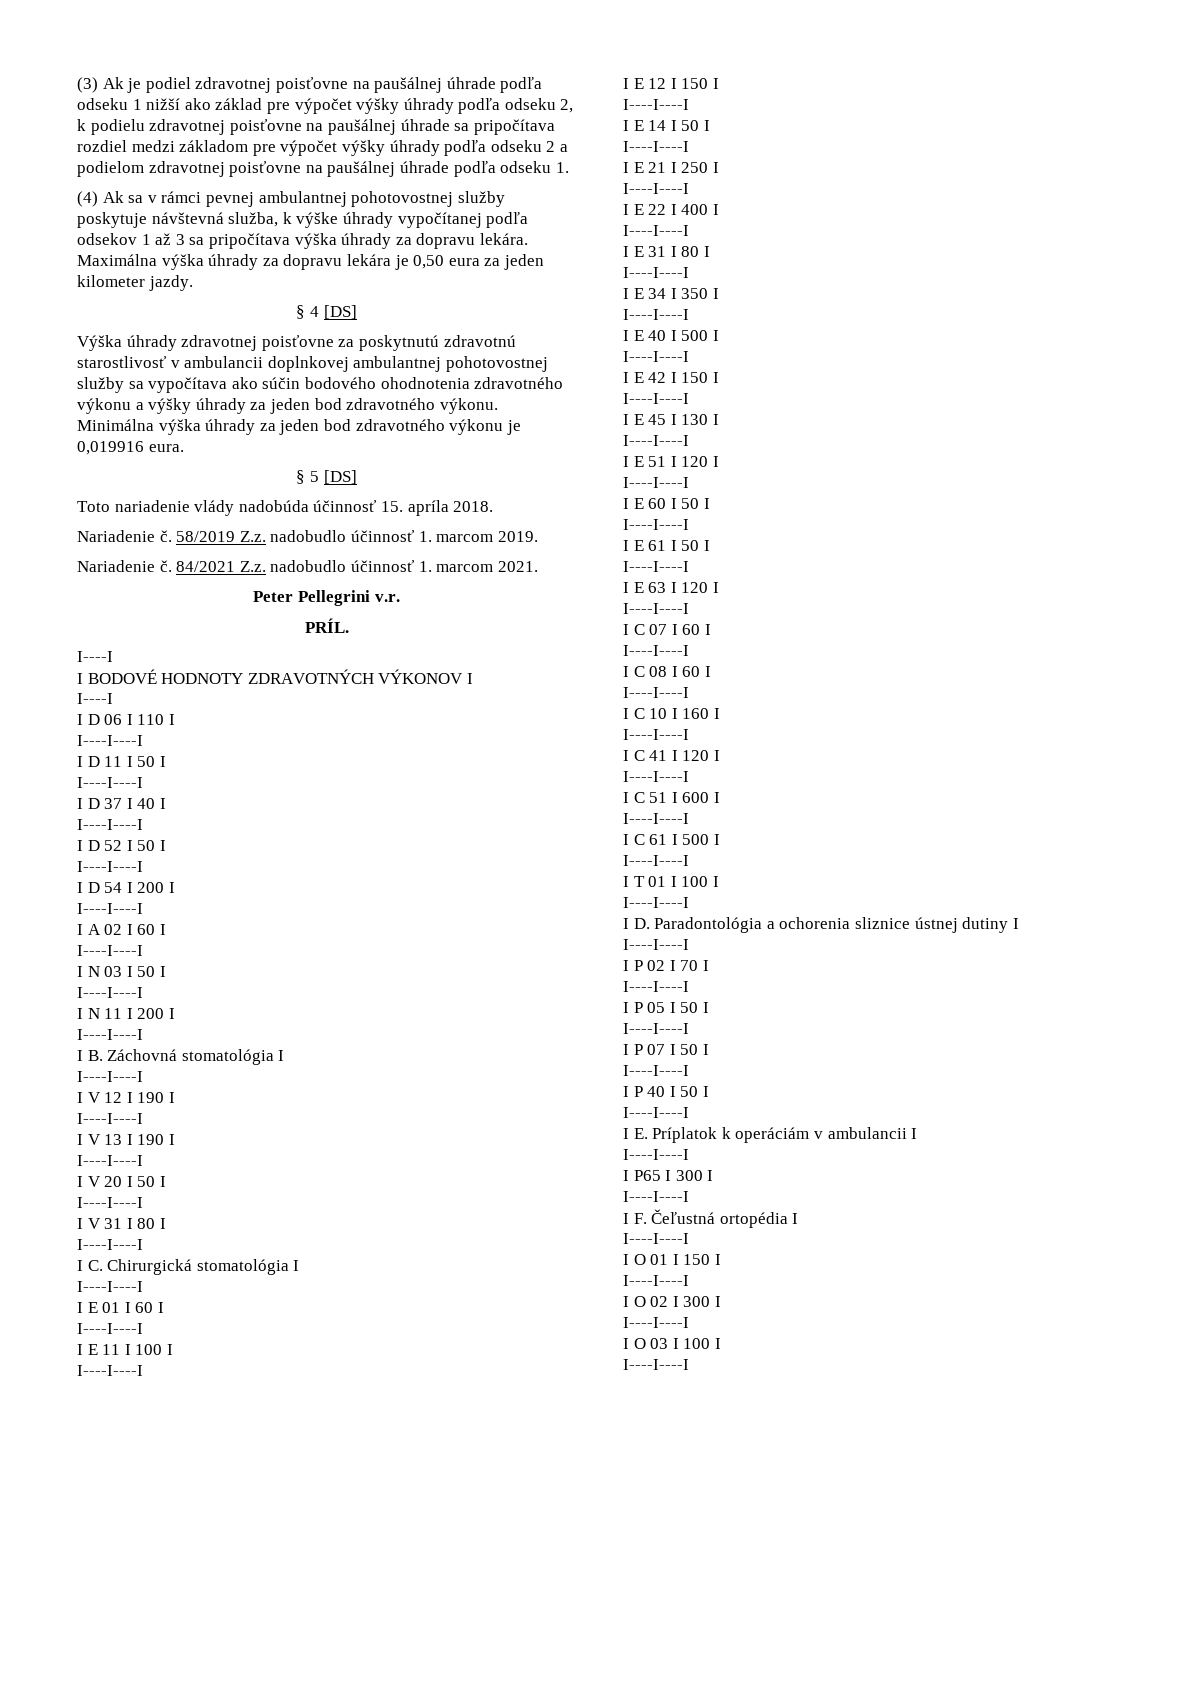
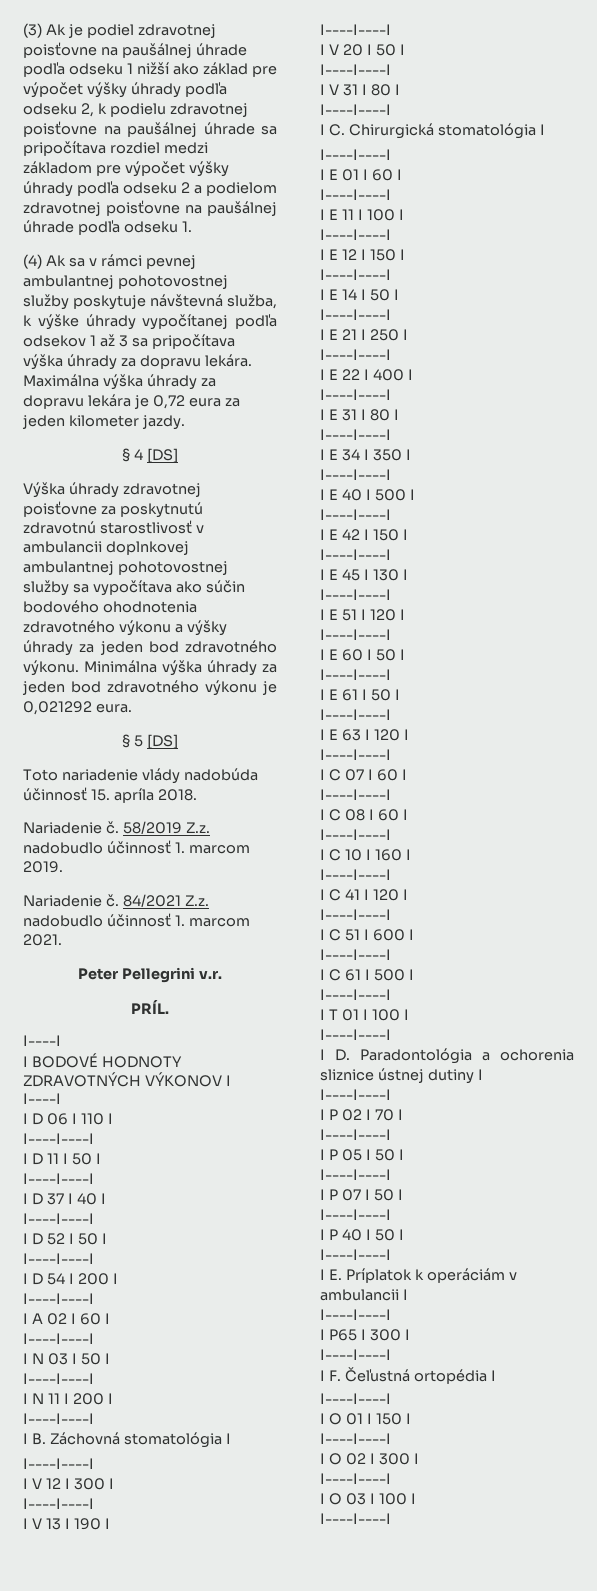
[413,255,445,269] 0,50 -> [152,395,185,409] 0,72
[77,441,144,455] 0,019916 -> [23,701,92,715] 0,021292
[137,1092,165,1103] 190 -> [73,1478,105,1490] 300

